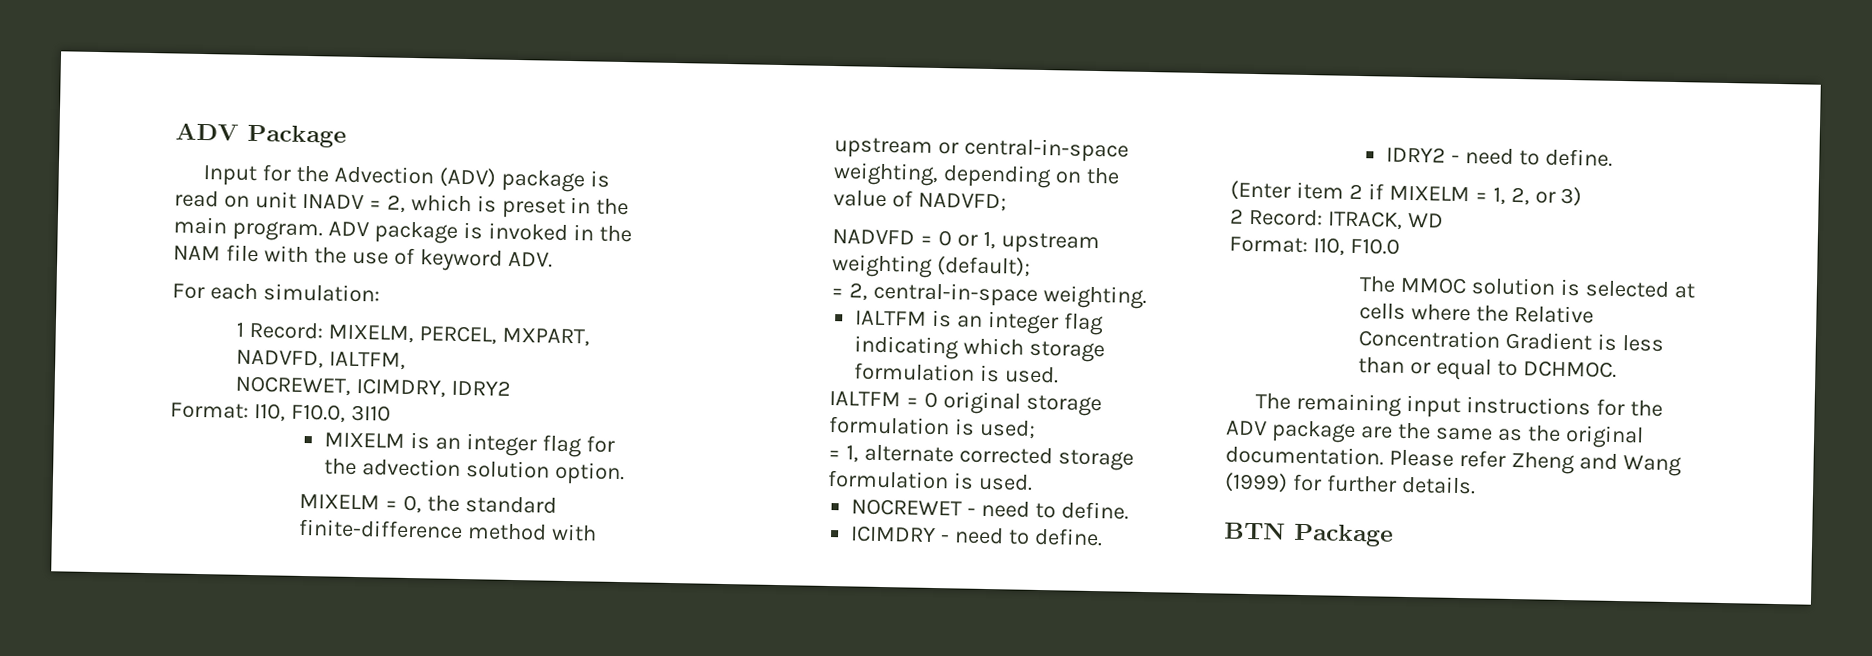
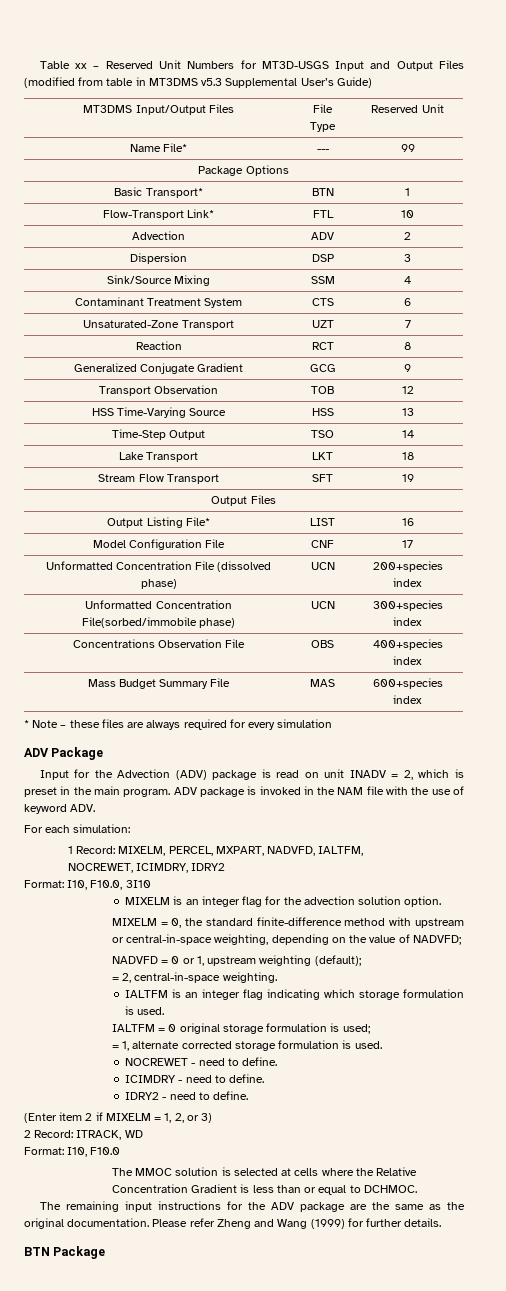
(175, 131) none -> [39,60,464,71] [24,77,372,88] [83,104,234,115] [313,104,333,113] [310,122,336,132] [371,104,444,113] [129,143,188,152] [316,149,329,152] [400,144,415,152] [198,165,289,176] [114,187,203,198] [311,188,334,196] [405,188,410,196] [102,209,215,220] [312,210,334,218] [401,210,414,218] [132,231,185,240] [311,232,334,240] [404,232,411,240] [130,253,187,264] [311,254,334,262] [404,254,411,262] [106,275,211,286] [310,276,335,284] [404,276,411,284] [74,297,243,308] [311,298,334,306] [404,298,411,306] [83,320,234,330] [311,320,334,328] [404,320,411,328] [135,341,182,350] [311,342,334,350] [404,342,411,350] [73,363,244,374] [309,364,336,372] [404,364,411,372] [98,385,219,396] [311,386,334,394] [401,386,414,394] [91,407,227,418] [311,408,334,416] [401,408,414,416] [111,429,206,440] [311,430,334,438] [401,430,414,438] [118,452,199,462] [312,452,333,460] [401,452,414,460] [98,474,219,484] [312,474,333,482] [401,474,414,482] [211,495,276,506] [107,517,210,528] [310,518,335,526] [401,518,414,526] [92,539,226,550] [311,540,334,548] [402,540,413,548] [45,561,272,572] [140,579,177,589] [310,562,335,570] [372,561,443,572] [393,578,422,587] [85,600,232,609] [81,617,236,628] [310,601,335,609] [372,600,443,611] [393,617,422,626] [72,639,246,648] [311,640,334,648] [372,639,443,650] [393,656,422,665] [87,678,231,689] [310,679,335,687] [372,678,443,689] [393,695,422,704] [24,719,333,730] Table xx – Reserved Unit Numbers for MT3D-USGS Input and Output Files (modified from table in MT3DMS v5.3 Supplemental User’s Guide) // MT3DMS Input/Output Files | File Type | Reserved Unit // Name File* | --- | 99 // Package Options // Basic Transport* | BTN | 1 // Flow-Transport Link* | FTL | 10 // Advection | ADV | 2 // Dispersion | DSP | 3 // Sink/Source Mixing | SSM | 4 // Contaminant Treatment System | CTS | 6 // Unsaturated-Zone Transport | UZT | 7 // Reaction | RCT | 8 // Generalized Conjugate Gradient | GCG | 9 // Transport Observation | TOB | 12 // HSS Time-Varying Source | HSS | 13 // Time-Step Output | TSO | 14 // Lake Transport | LKT | 18 // Stream Flow Transport | SFT | 19 // Output Files // Output Listing File* | LIST | 16 // Model Configuration File | CNF | 17 // Unformatted Concentration File (dissolved phase) | UCN | 200+species index // Unformatted Concentration File(sorbed/immobile phase) | UCN | 300+species index // Concentrations Observation File | OBS | 400+species index // Mass Budget Summary File | MAS | 600+species index // * Note – these files are always required for every simulation //

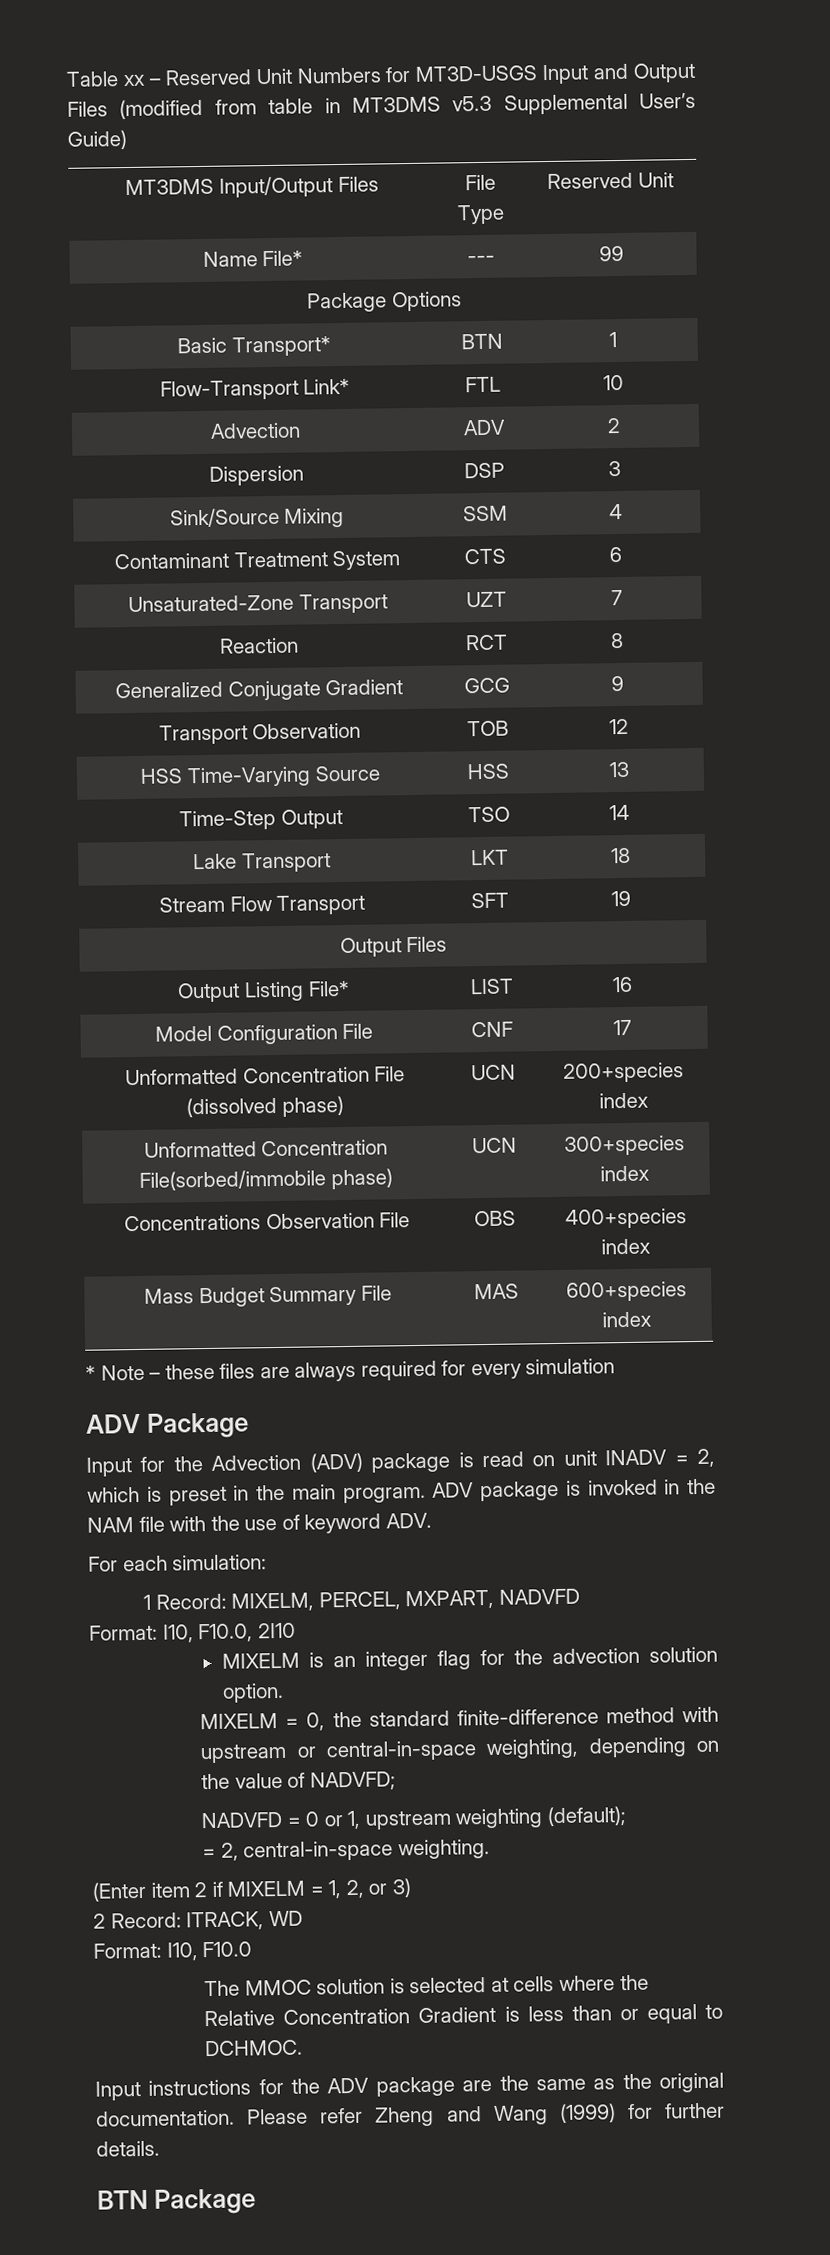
[267,846,364,856] [67,863,226,873] NADVFD, IALTFM, // NOCREWET, ICIMDRY, IDRY2 -> [498,1588,580,1605] NADVFD
[125,880,151,888] 3I10 -> [257,1622,296,1639] 2I10
[125,989,464,1000] [125,1006,165,1015] [111,1023,370,1034] [111,1040,382,1051] [125,1057,278,1066] [125,1074,265,1083] [125,1091,249,1100] // IALTFM is an integer flag indicating which storage formulation is used. // IALTFM = 0 original storage formulation is used; // = 1, alternate corrected storage formulation is used. // NOCREWET - need to define. // ICIMDRY - need to define. // IDRY2 - need to define. -> (490, 1849) none
[39,1201,152,1212] The remaining input -> [95,2081,141,2101] Input

